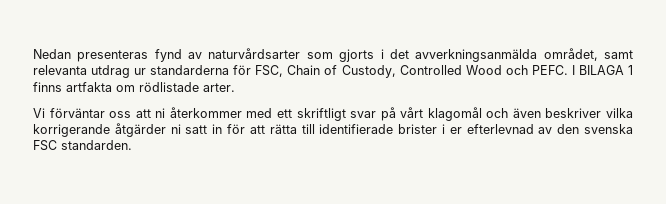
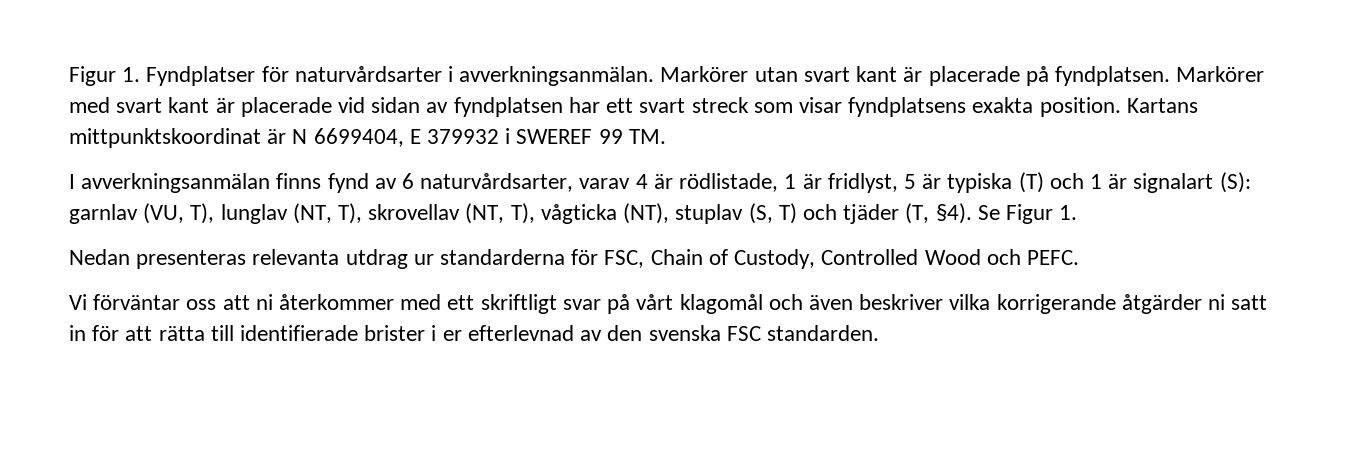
[33,48,634,62] Nedan presenteras fynd av naturvårdsarter som gjorts i det avverkningsanmälda området, samt -> [69,66,1265,86] [69,97,1198,117] [69,128,666,148] [69,172,1251,193] [69,203,1078,224] [69,249,247,269] Figur 1. Fyndplatser för naturvårdsarter i avverkningsanmälan. Markörer utan svart kant är placerade på fyndplatsen. Markörer med svart kant är placerade vid sidan av fyndplatsen har ett svart streck som visar fyndplatsens exakta position. Kartans mittpunktskoordinat är N 6699404, E 379932 i SWEREF 99 TM. // I avverkningsanmälan finns fynd av 6 naturvårdsarter, varav 4 är rödlistade, 1 är fridlyst, 5 är typiska (T) och 1 är signalart (S): garnlav (VU, T), lunglav (NT, T), skrovellav (NT, T), vågticka (NT), stuplav (S, T) och tjäder (T, §4). Se Figur 1. // Nedan presenteras
[571,65,634,75] [33,82,235,92] I BILAGA 1 finns artfakta om rödlistade arter. -> (1079, 257) none

